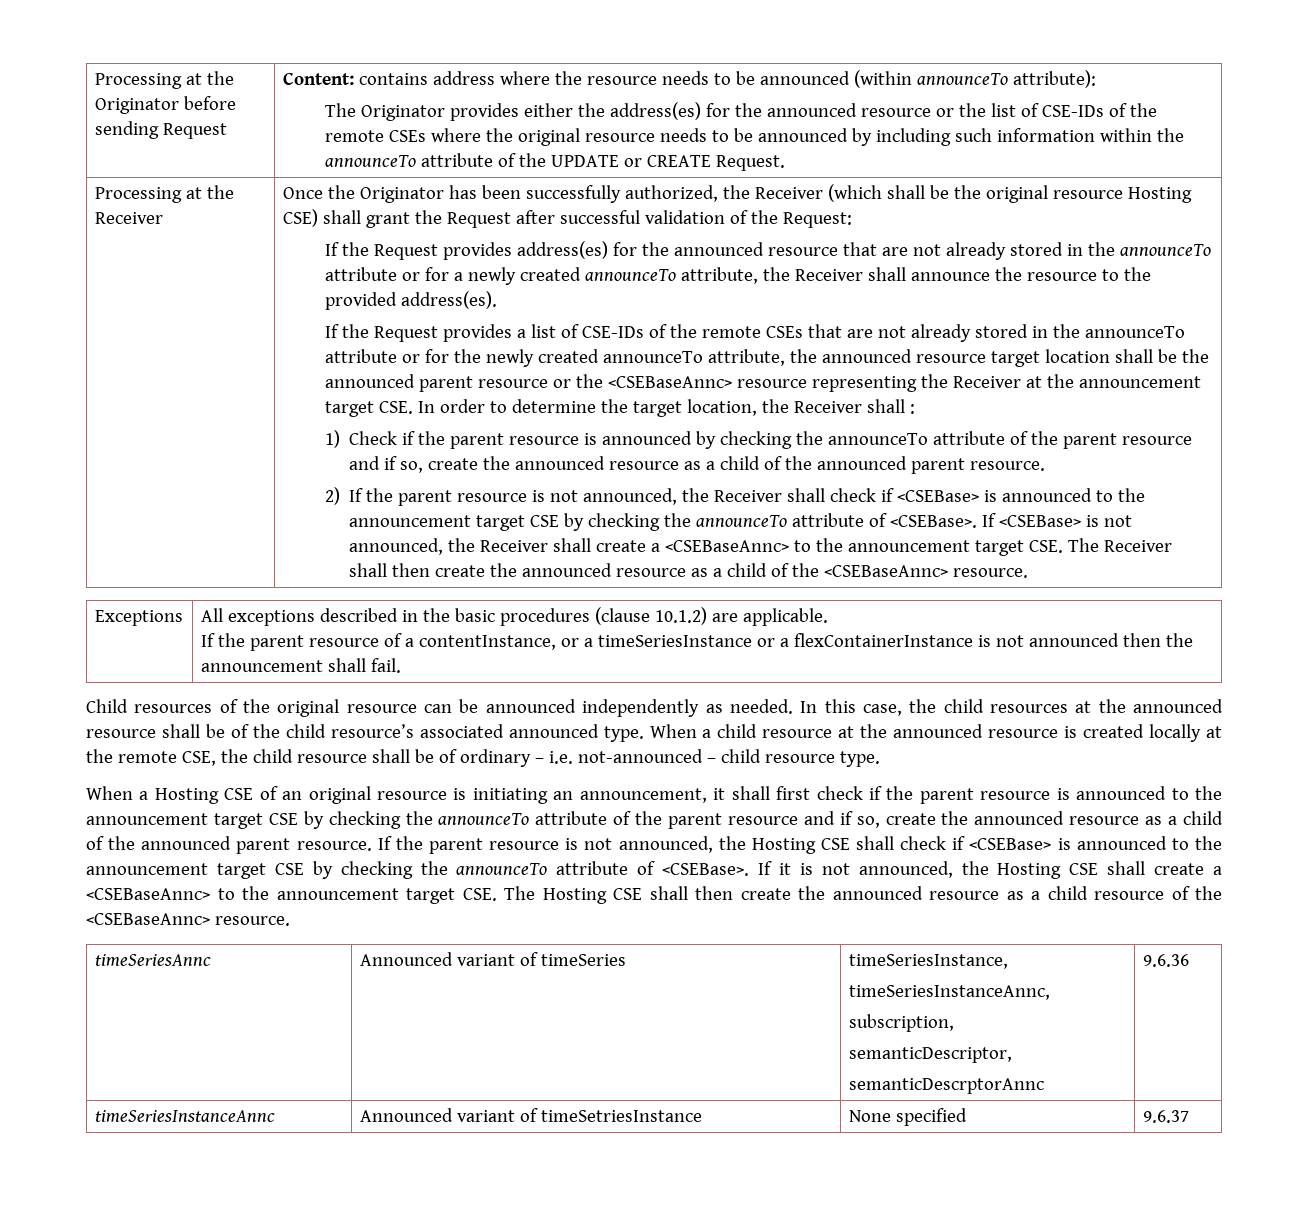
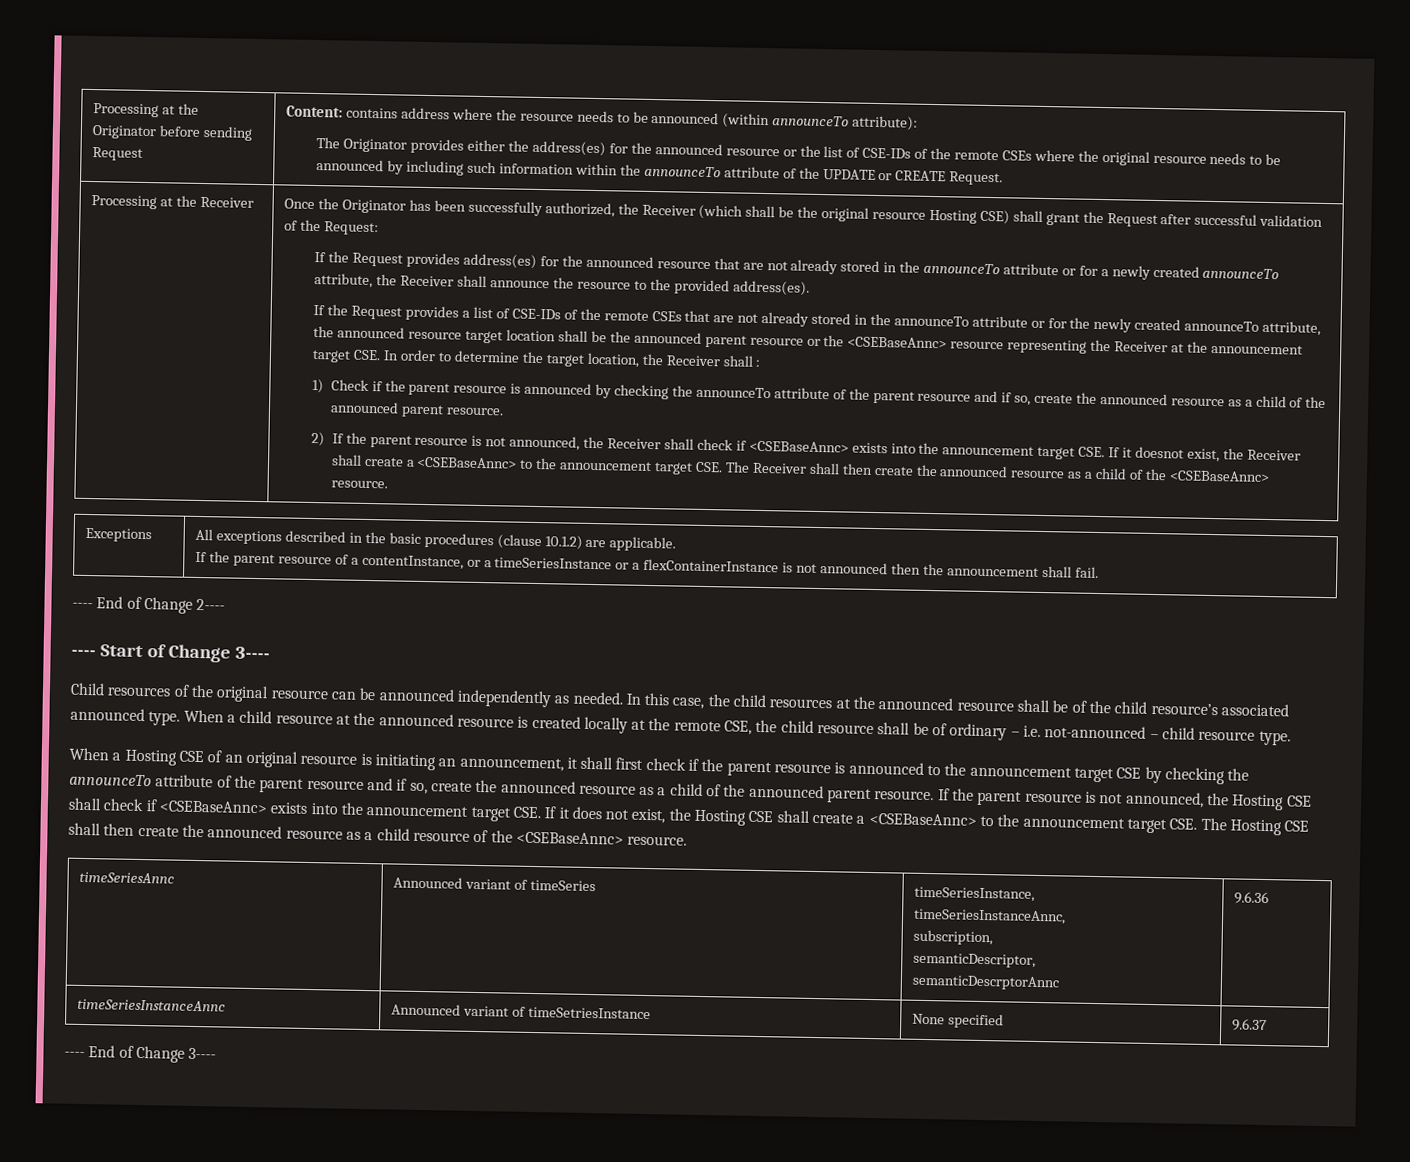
[897,488,1146,502] [349,513,1133,531] [349,538,444,555] <CSEBase> is announced to the announcement target CSE by checking the announceTo attribute of <CSEBase>. If <CSEBase> is not announced, -> [748,440,1220,463] <CSEBaseAnnc> exists into the announcement target CSE. If it doesnot exist,
(401, 665) none -> [72,596,226,614] [71,644,270,663] // ---- End of Change 2---- // ---- Start of Change 3----
[969,836,1222,850] [86,861,953,879] <CSEBase> is announced to the announcement target CSE by checking the announceTo attribute of <CSEBase>. If it is not announced, -> [158,800,666,824] <CSEBaseAnnc> exists into the announcement target CSE. If it does not exist,
(1189, 1116) none -> [64,1045,217,1063] // ---- End of Change 3----

